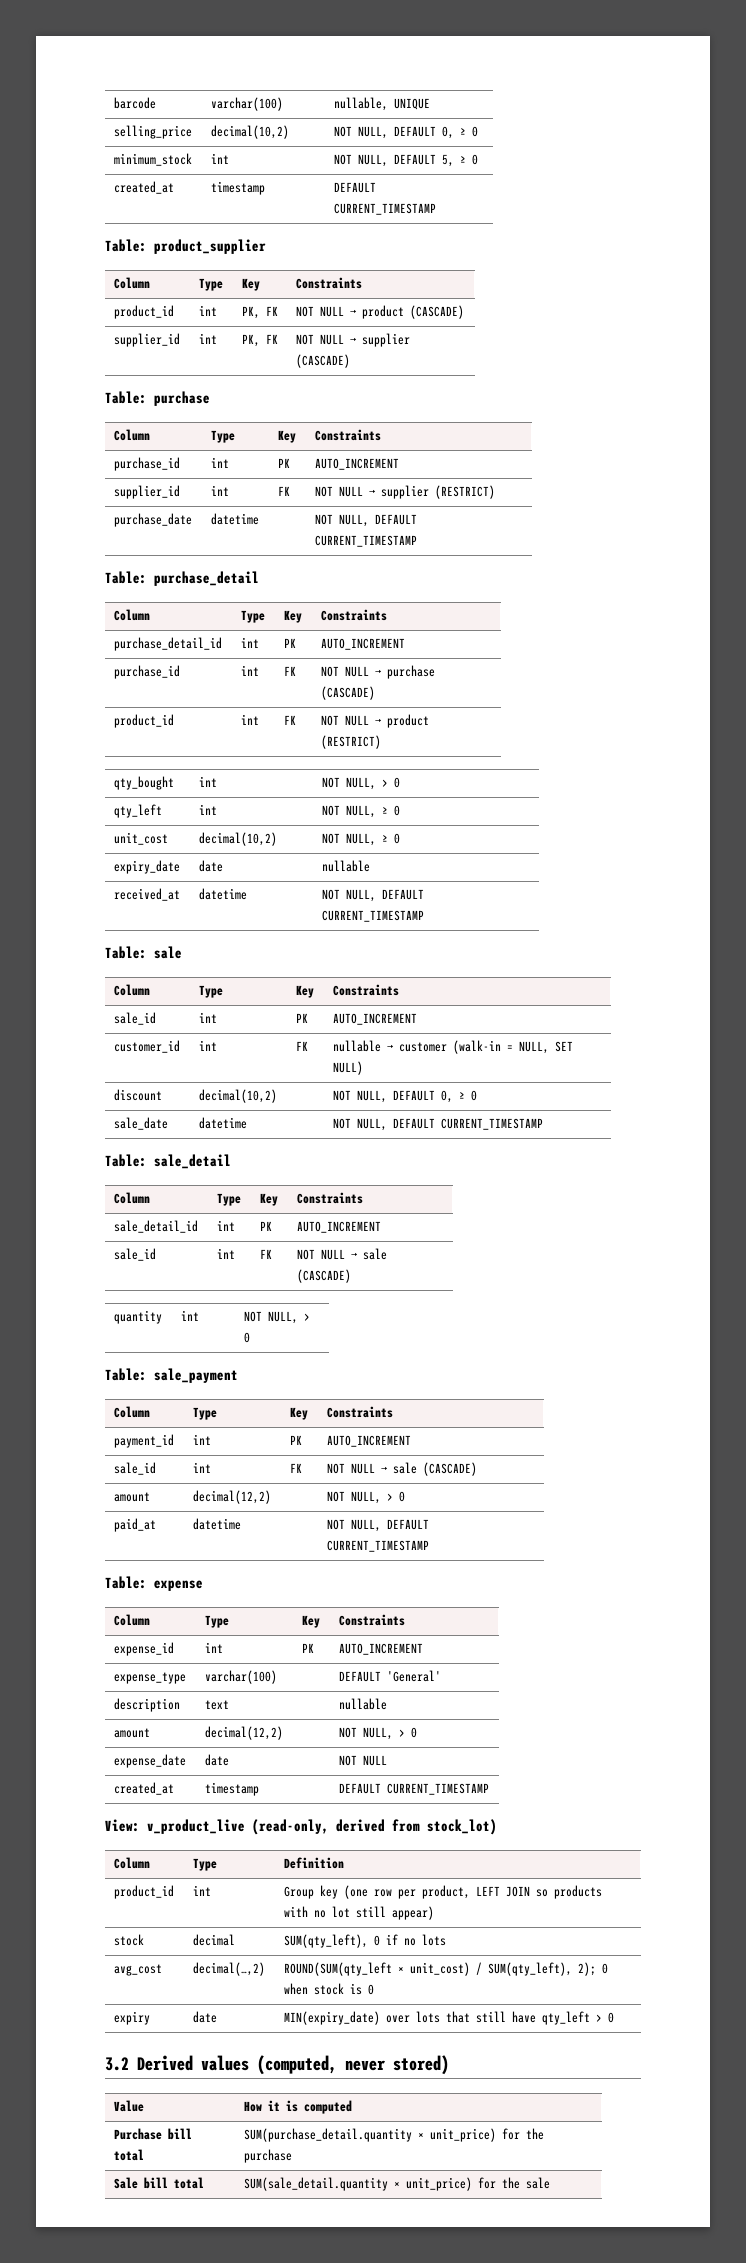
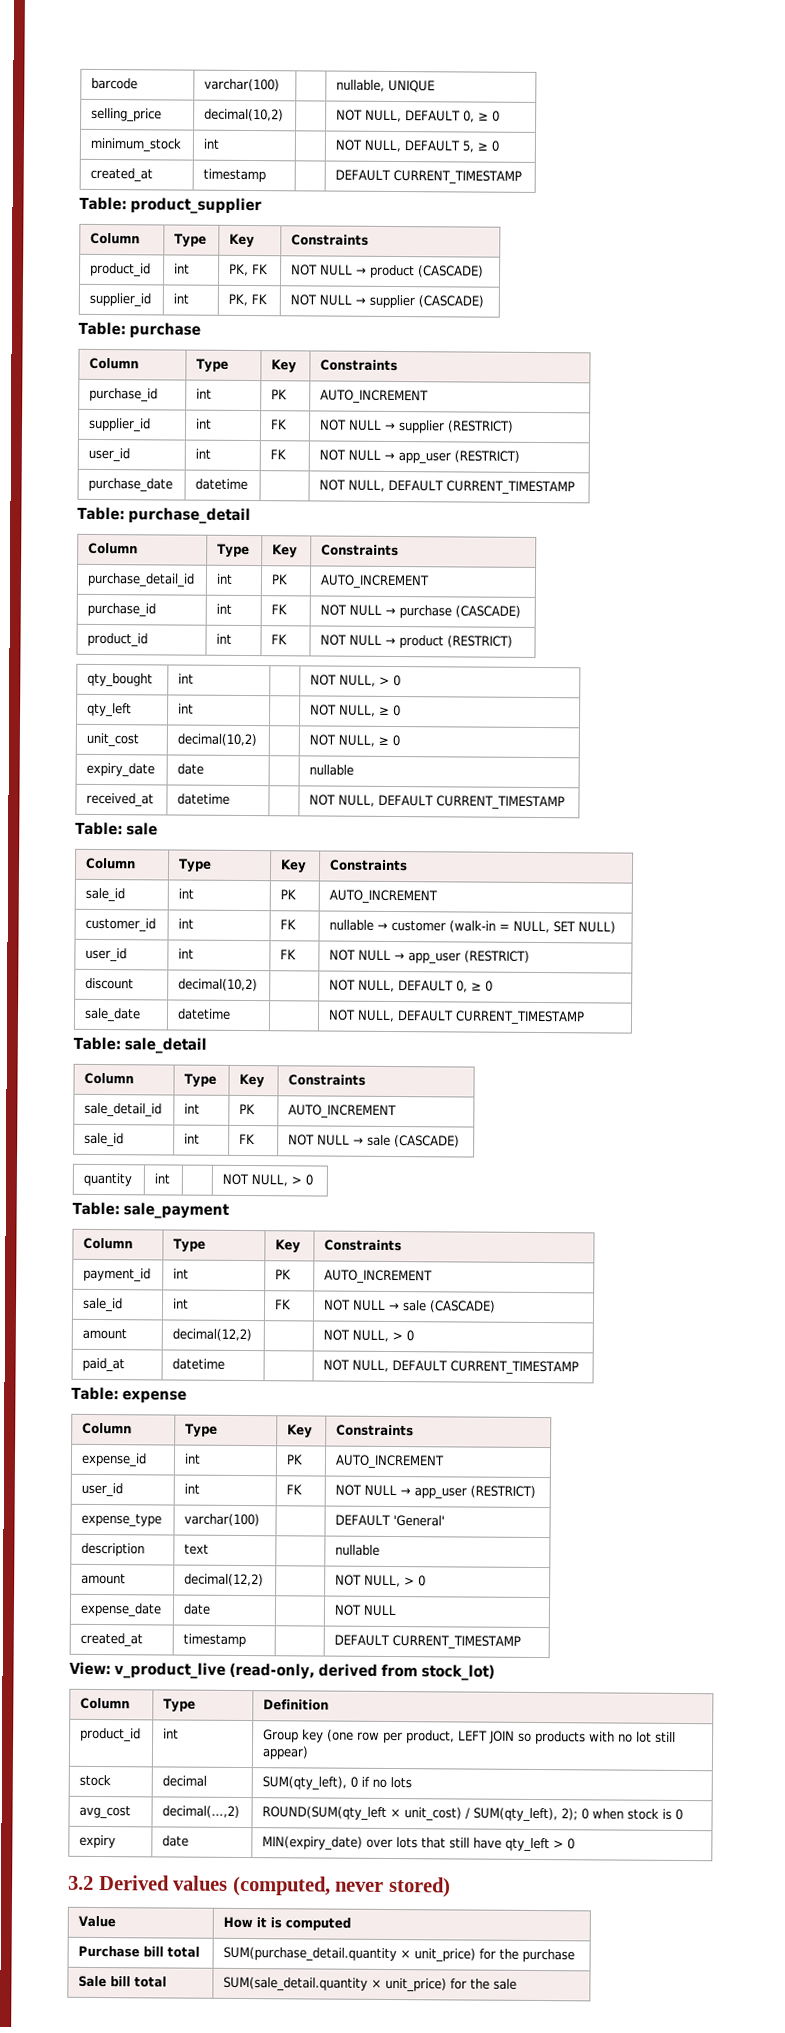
(496, 492) none -> [88,447,131,463] [195,448,212,459] [270,449,287,460] [319,449,521,465] // user_id | int | FK | NOT NULL → app_user (RESTRICT)
(364, 1068) none -> [85,947,128,963] [178,948,195,959] [280,949,297,960] [329,949,531,965] // user_id | int | FK | NOT NULL → app_user (RESTRICT)
(424, 1649) none -> [81,1482,124,1498] [184,1483,201,1494] [286,1484,303,1495] [335,1484,537,1500] // user_id | int | FK | NOT NULL → app_user (RESTRICT)

